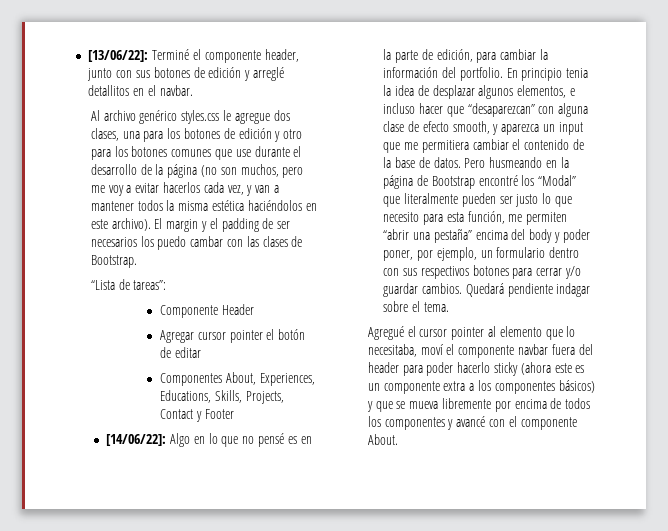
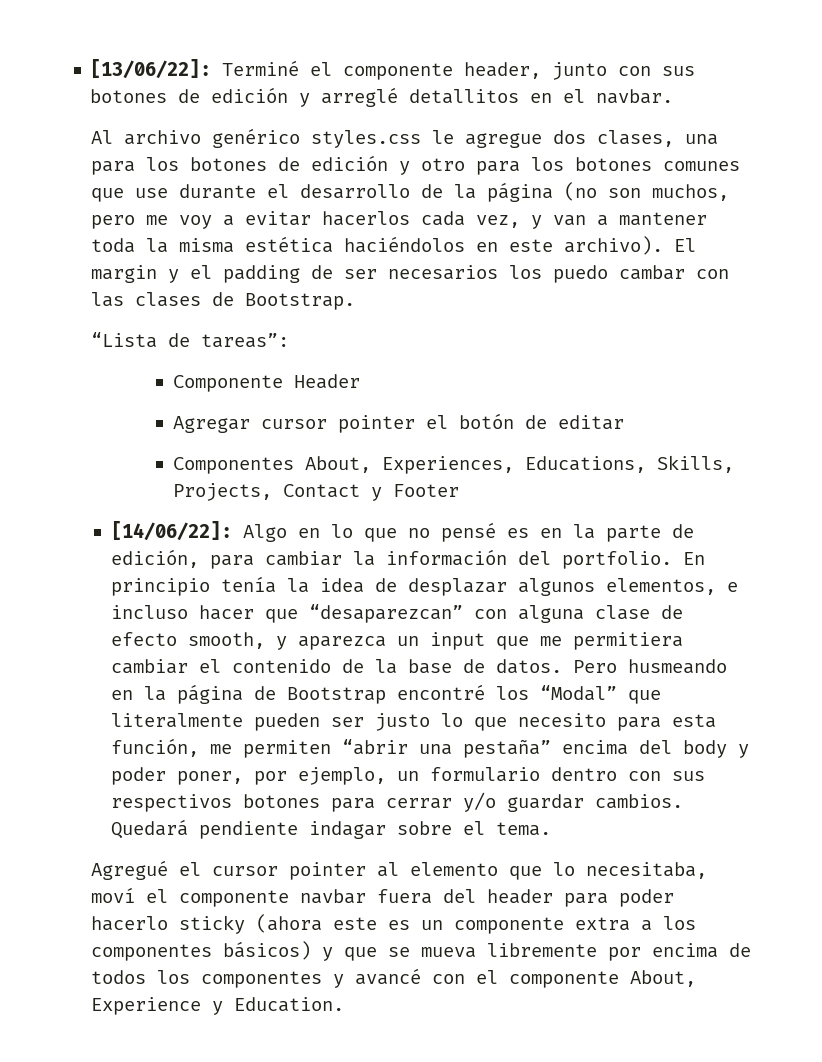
[137,200,163,211] todos -> [90,238,135,253] toda
[566,68,589,78] tenia -> [220,576,276,593] tenía
[367,434,398,445] About. -> [629,970,696,987] [90,997,344,1015] About, Experience y Education.

